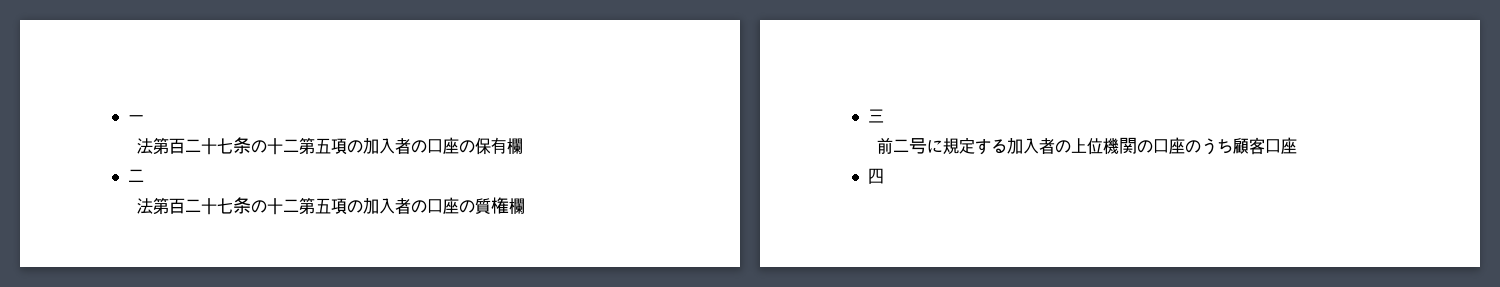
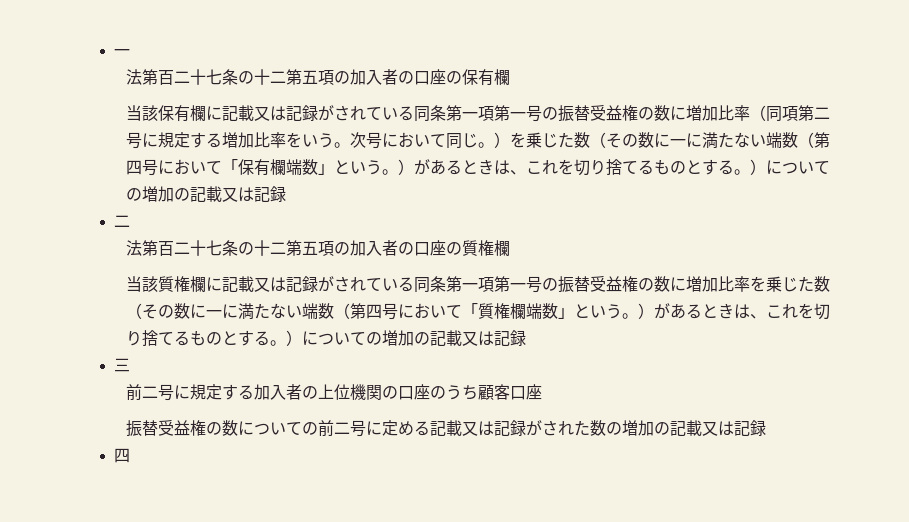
(524, 146) none -> [126,105,831,122] [126,132,831,149] [126,159,831,176] [126,186,287,202] // 当該保有欄に記載又は記録がされている同条第一項第一号の振替受益権の数に増加比率（同項第二号に規定する増加比率をいう。次号において同じ。）を乗じた数（その数に一に満たない端数（第四号において「保有欄端数」という。）があるときは、これを切り捨てるものとする。）についての増加の記載又は記録
(526, 206) none -> [126,276,831,293] [126,303,831,320] [126,330,527,347] // 当該質権欄に記載又は記録がされている同条第一項第一号の振替受益権の数に増加比率を乗じた数（その数に一に満たない端数（第四号において「質権欄端数」という。）があるときは、これを切り捨てるものとする。）についての増加の記載又は記録
(1298, 145) none -> [126,420,767,437] // 振替受益権の数についての前二号に定める記載又は記録がされた数の増加の記載又は記録

